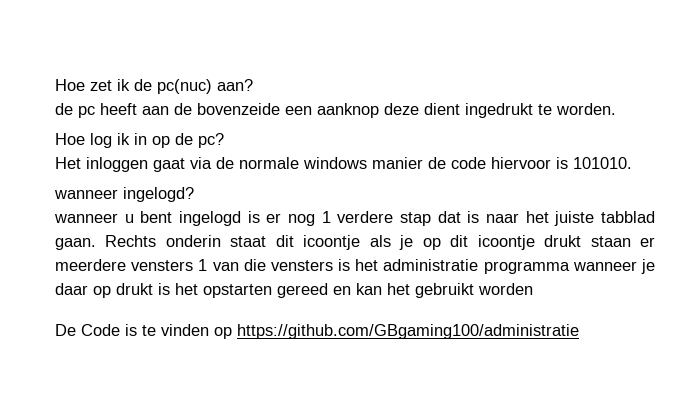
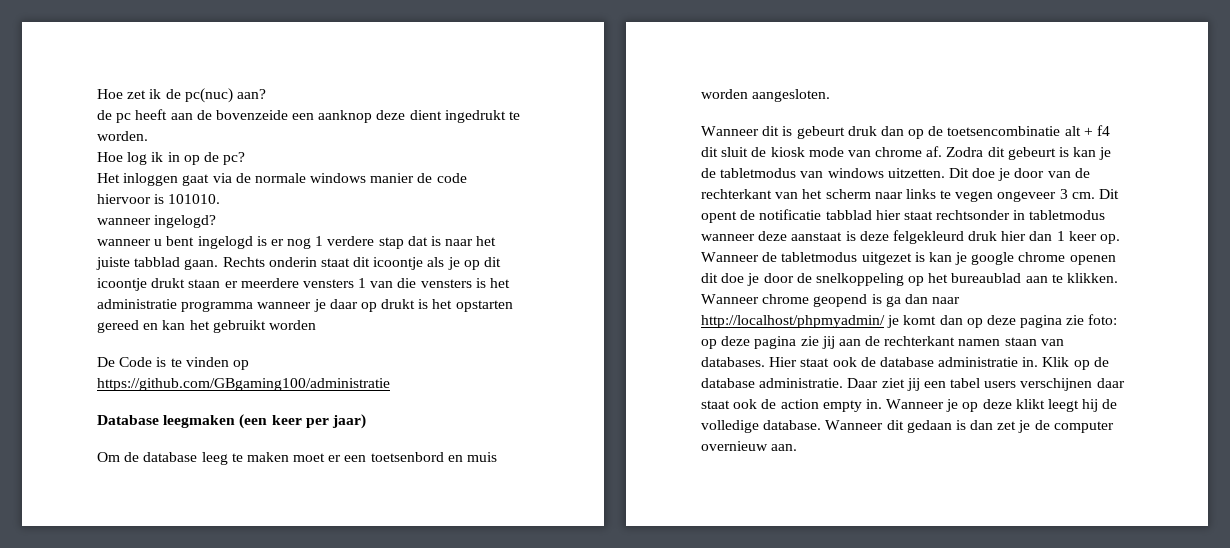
(579, 331) none -> [97,414,366,429] [97,452,498,465] [701,89,831,102] [701,125,1111,139] [701,146,1112,160] [701,168,1090,181] [701,189,1120,202] [701,209,1106,223] [701,230,1121,244] [701,252,1116,265] [701,273,1119,286] [701,294,961,307] [701,314,1118,328] [701,336,1064,349] [701,357,1109,370] [701,378,1125,391] [701,399,1118,412] [701,420,1114,433] [701,441,798,451] // Database leegmaken (een keer per jaar) // Om de database leeg te maken moet er een toetsenbord en muis worden aangesloten. // Wanneer dit is gebeurt druk dan op de toetsencombinatie alt + f4 dit sluit de kiosk mode van chrome af. Zodra dit gebeurt is kan je de tabletmodus van windows uitzetten. Dit doe je door van de rechterkant van het scherm naar links te vegen ongeveer 3 cm. Dit opent de notificatie tabblad hier staat rechtsonder in tabletmodus wanneer deze aanstaat is deze felgekleurd druk hier dan 1 keer op. Wanneer de tabletmodus uitgezet is kan je google chrome openen dit doe je door de snelkoppeling op het bureaublad aan te klikken. Wanneer chrome geopend is ga dan naar http://localhost/phpmyadmin/ je komt dan op deze pagina zie foto: op deze pagina zie jij aan de rechterkant namen staan van databases. Hier staat ook de database administratie in. Klik op de database administratie. Daar ziet jij een tabel users verschijnen daar staat ook de action empty in. Wanneer je op deze klikt leegt hij de volledige database. Wanneer dit gedaan is dan zet je de computer overnieuw aan.

